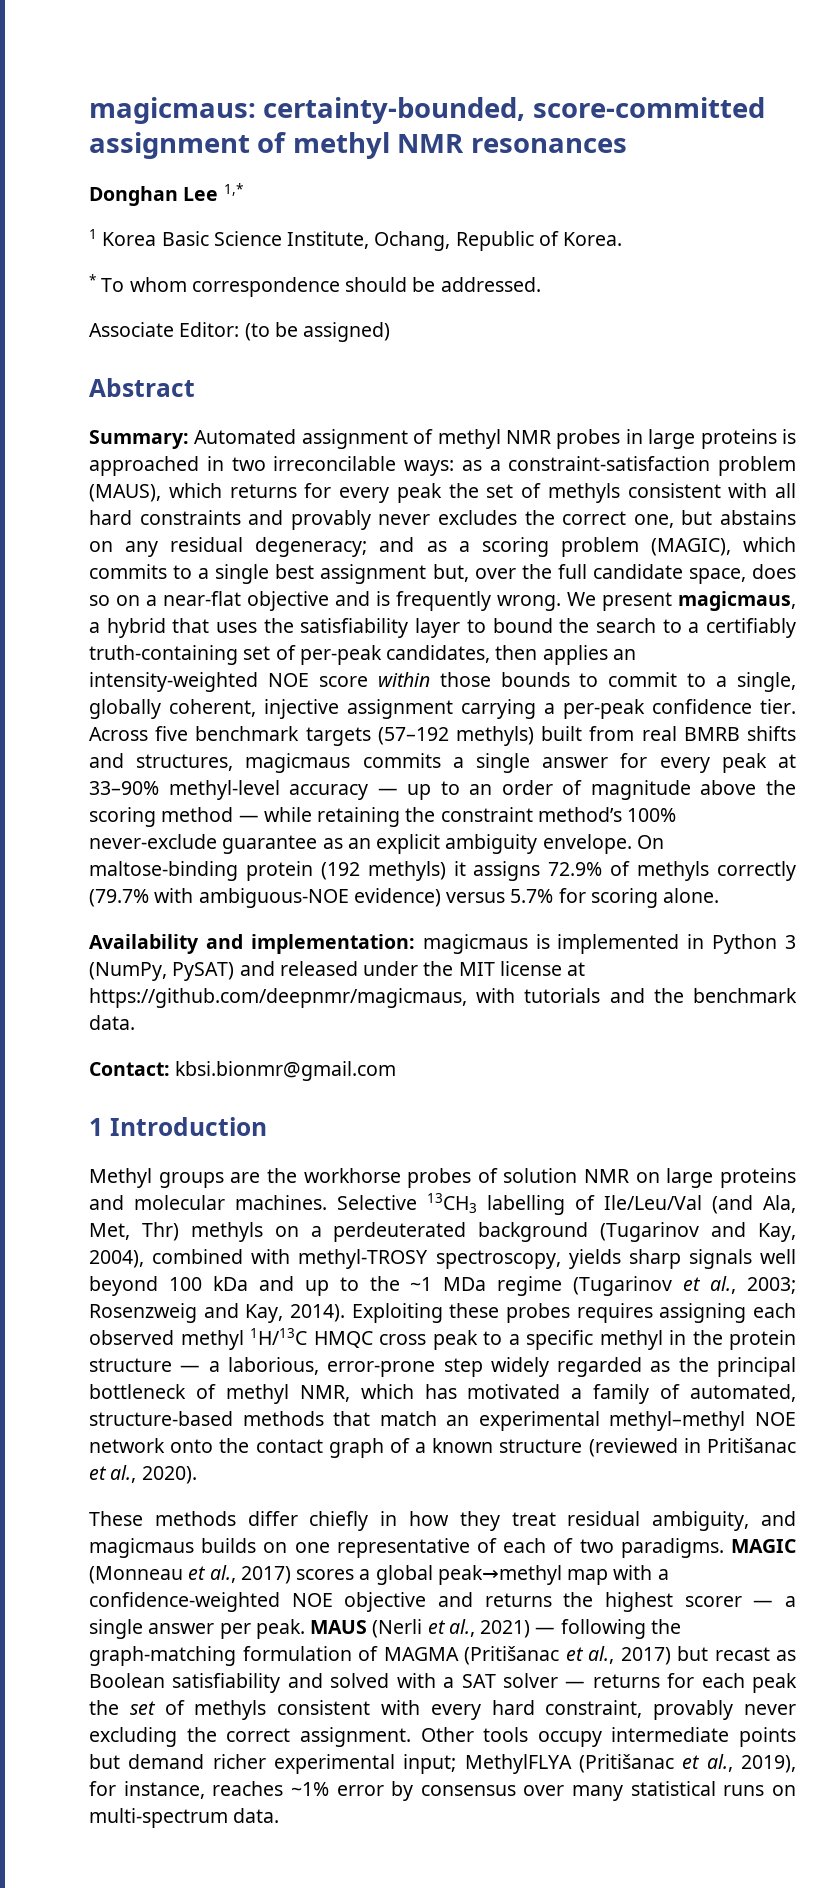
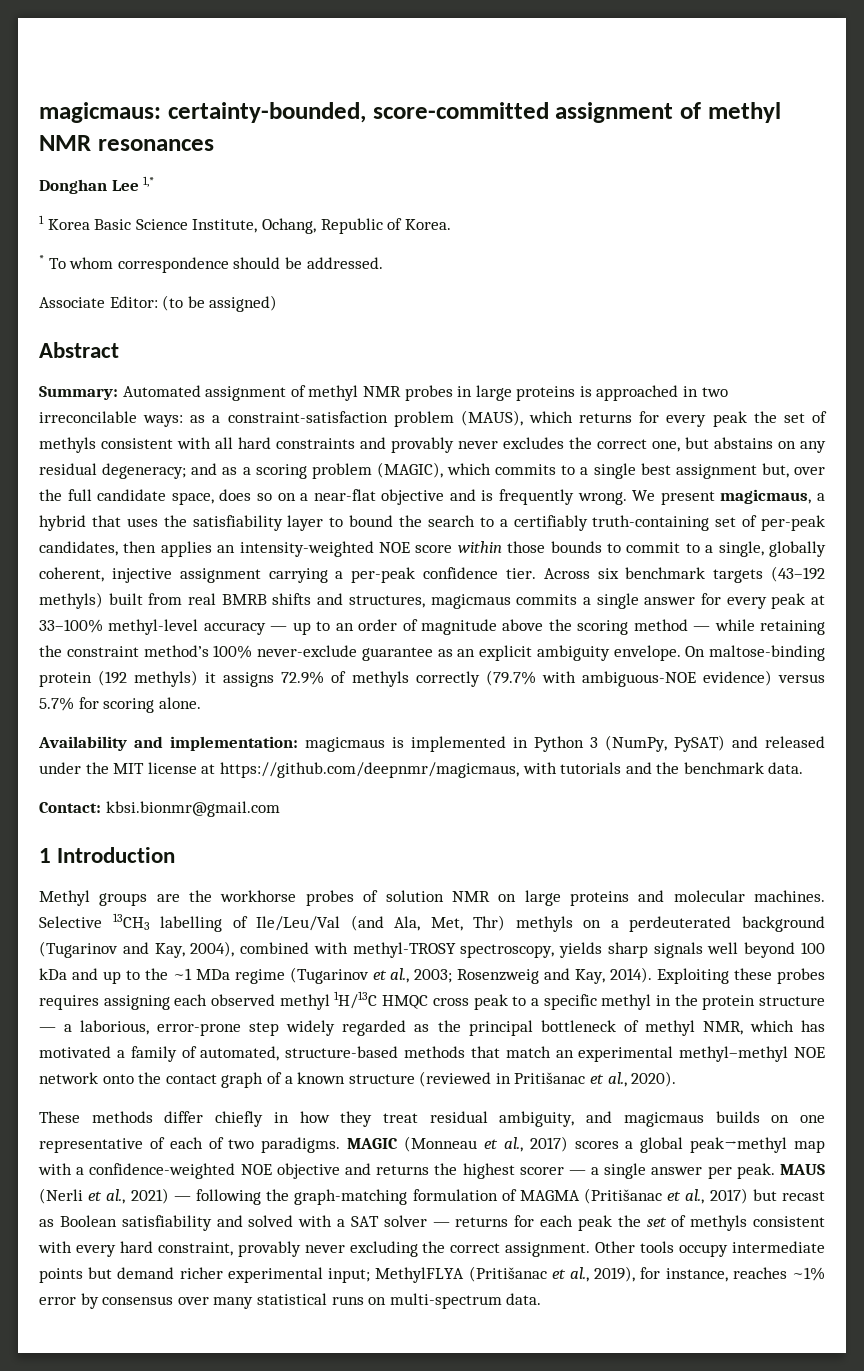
[155,726,189,741] five -> [597,568,619,579] six
[377,727,449,745] (57–192 -> [771,566,825,582] (43–192
[89,781,159,795] 33–90% -> [39,619,103,633] 33–100%

